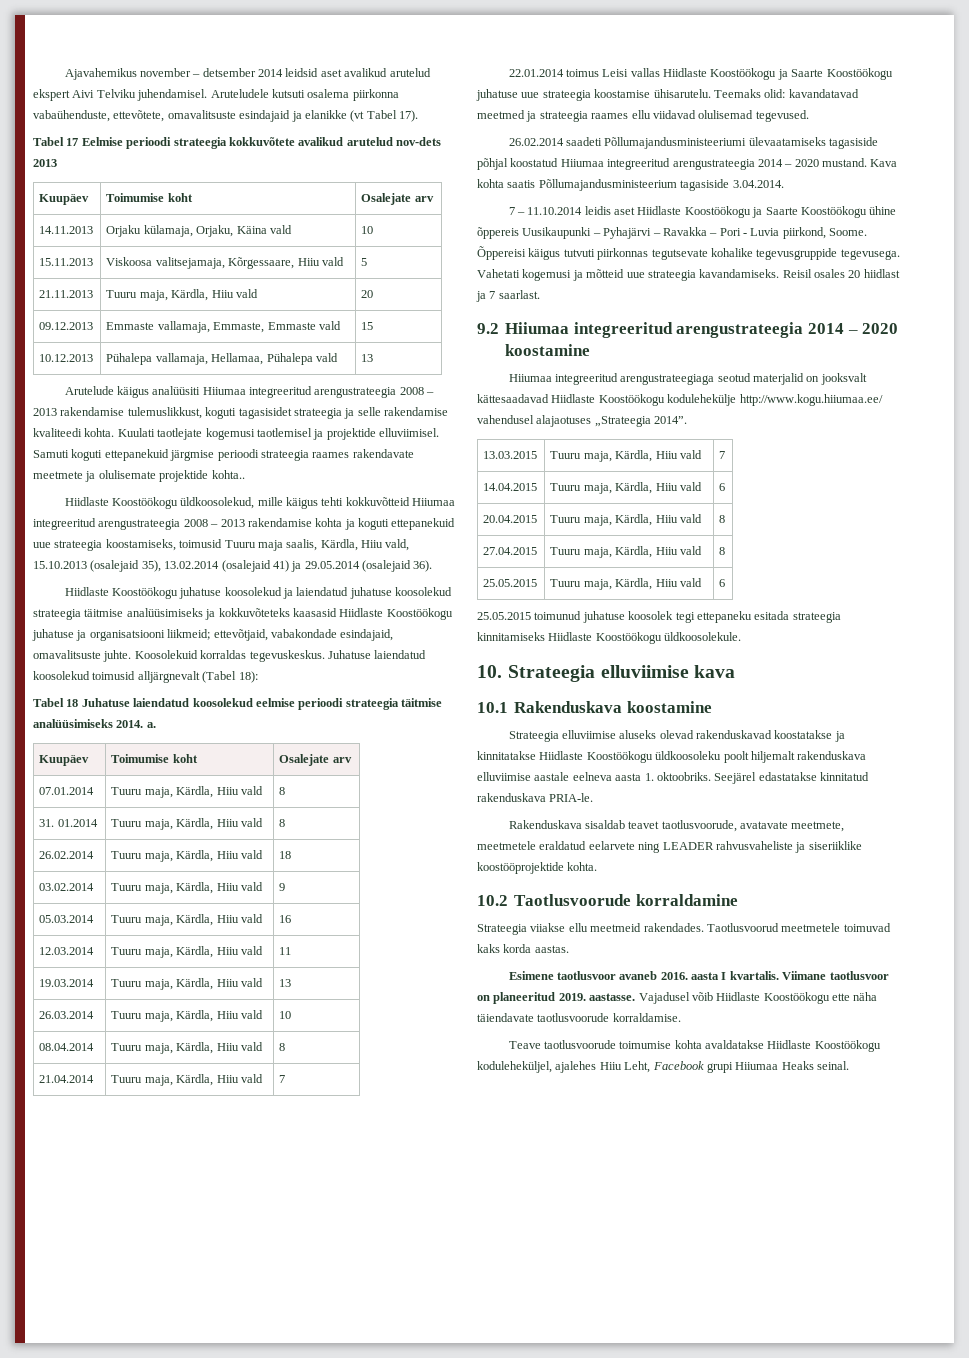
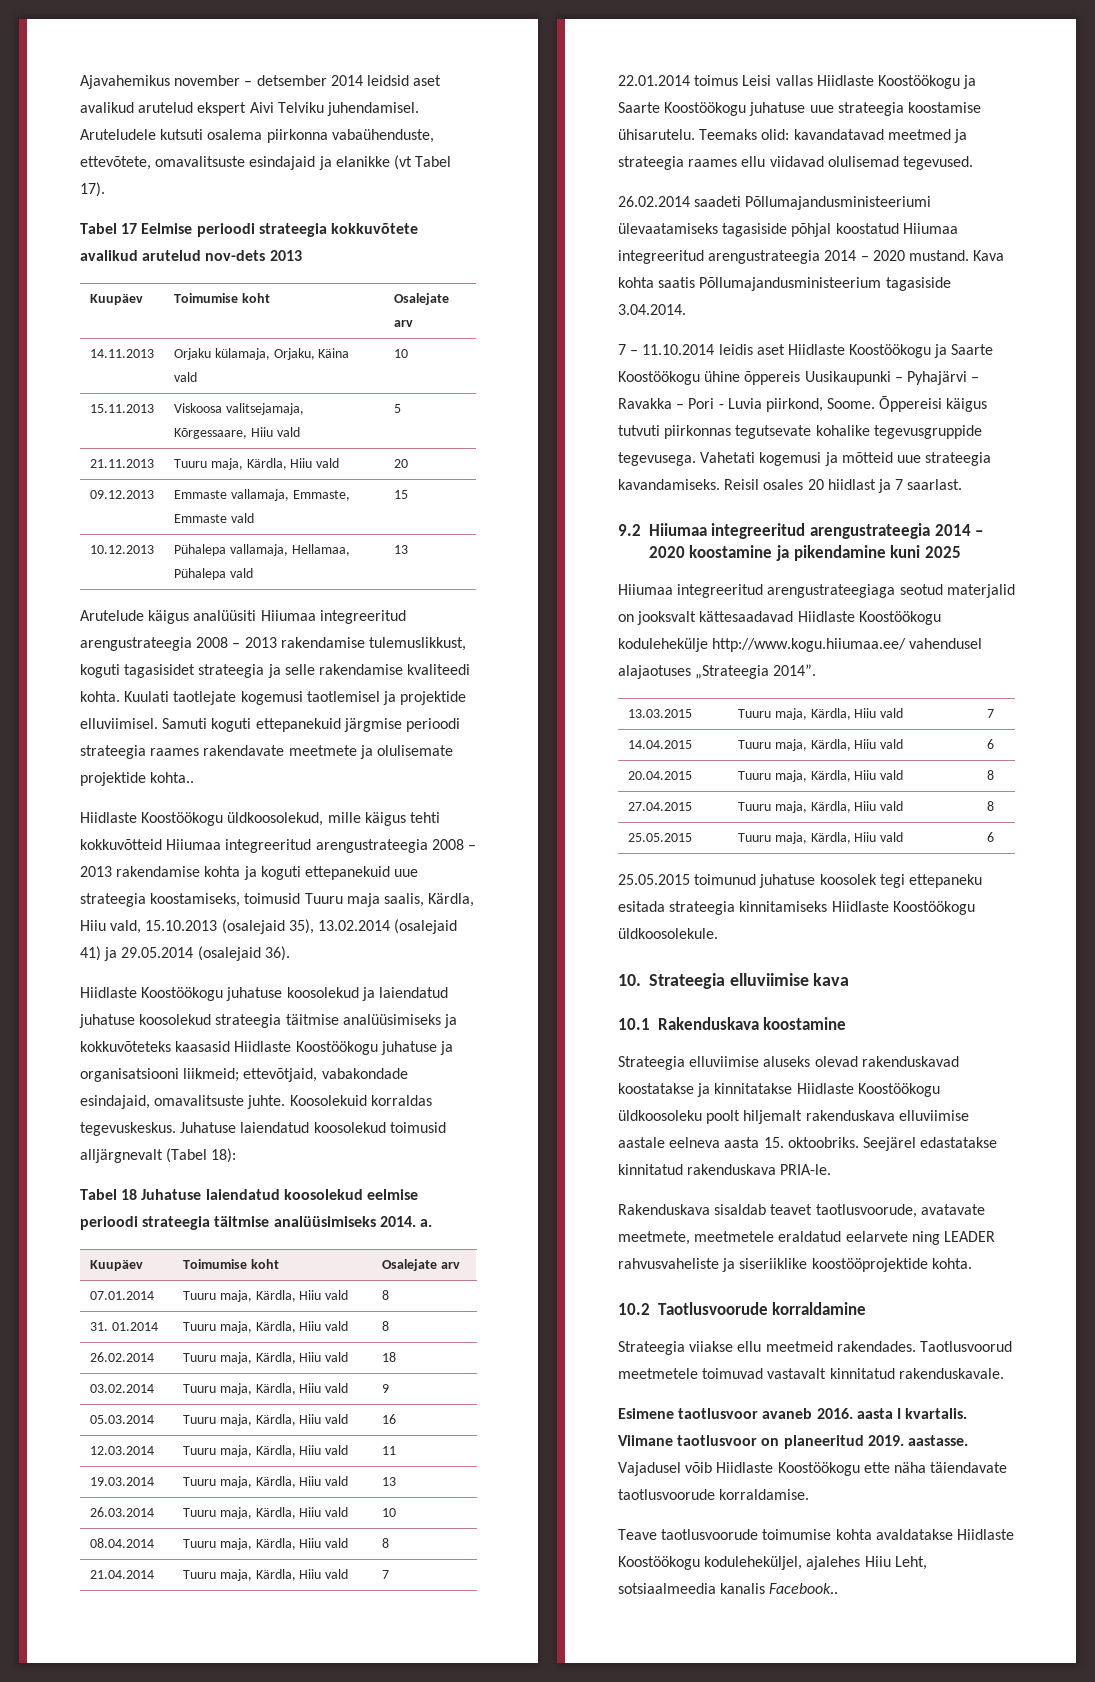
(591, 350) none -> [775,545,961,561] ja pikendamine kuni 2025
[644,773,654,781] 1. -> [763,1137,784,1148] 15.
[477,944,569,953] kaks korda aastas. -> [767,1368,1004,1379] vastavalt kinnitatud rakenduskavale.
[652,1061,849,1073] Facebook grupi Hiiumaa Heaks seinal. -> [618,1583,839,1594] sotsiaalmeedia kanalis Facebook..

